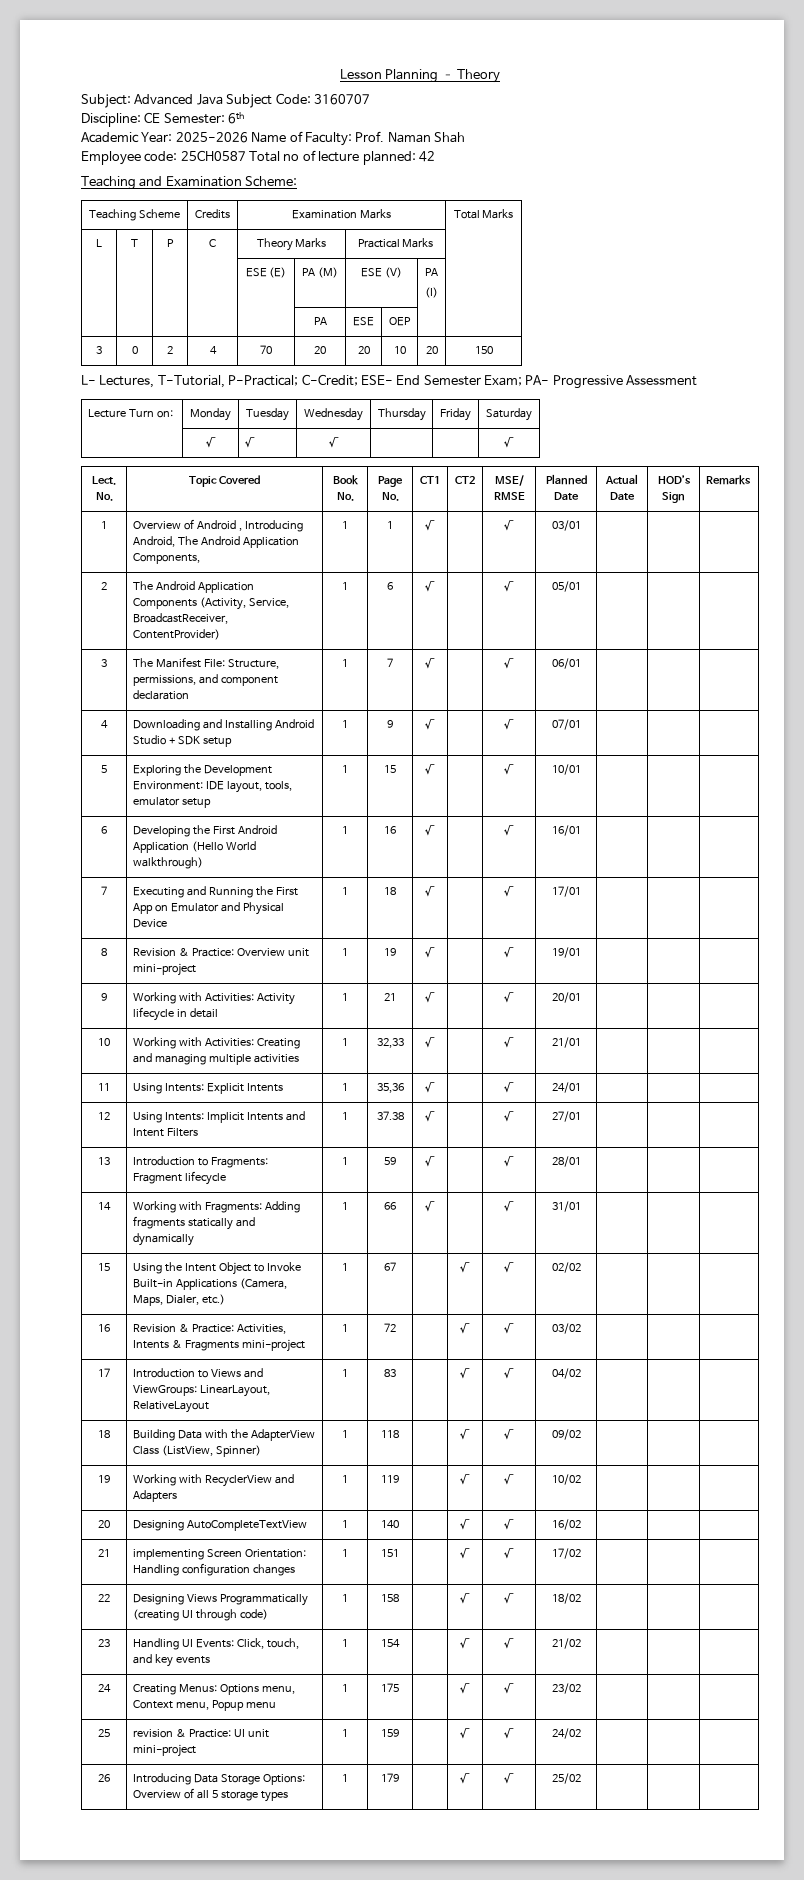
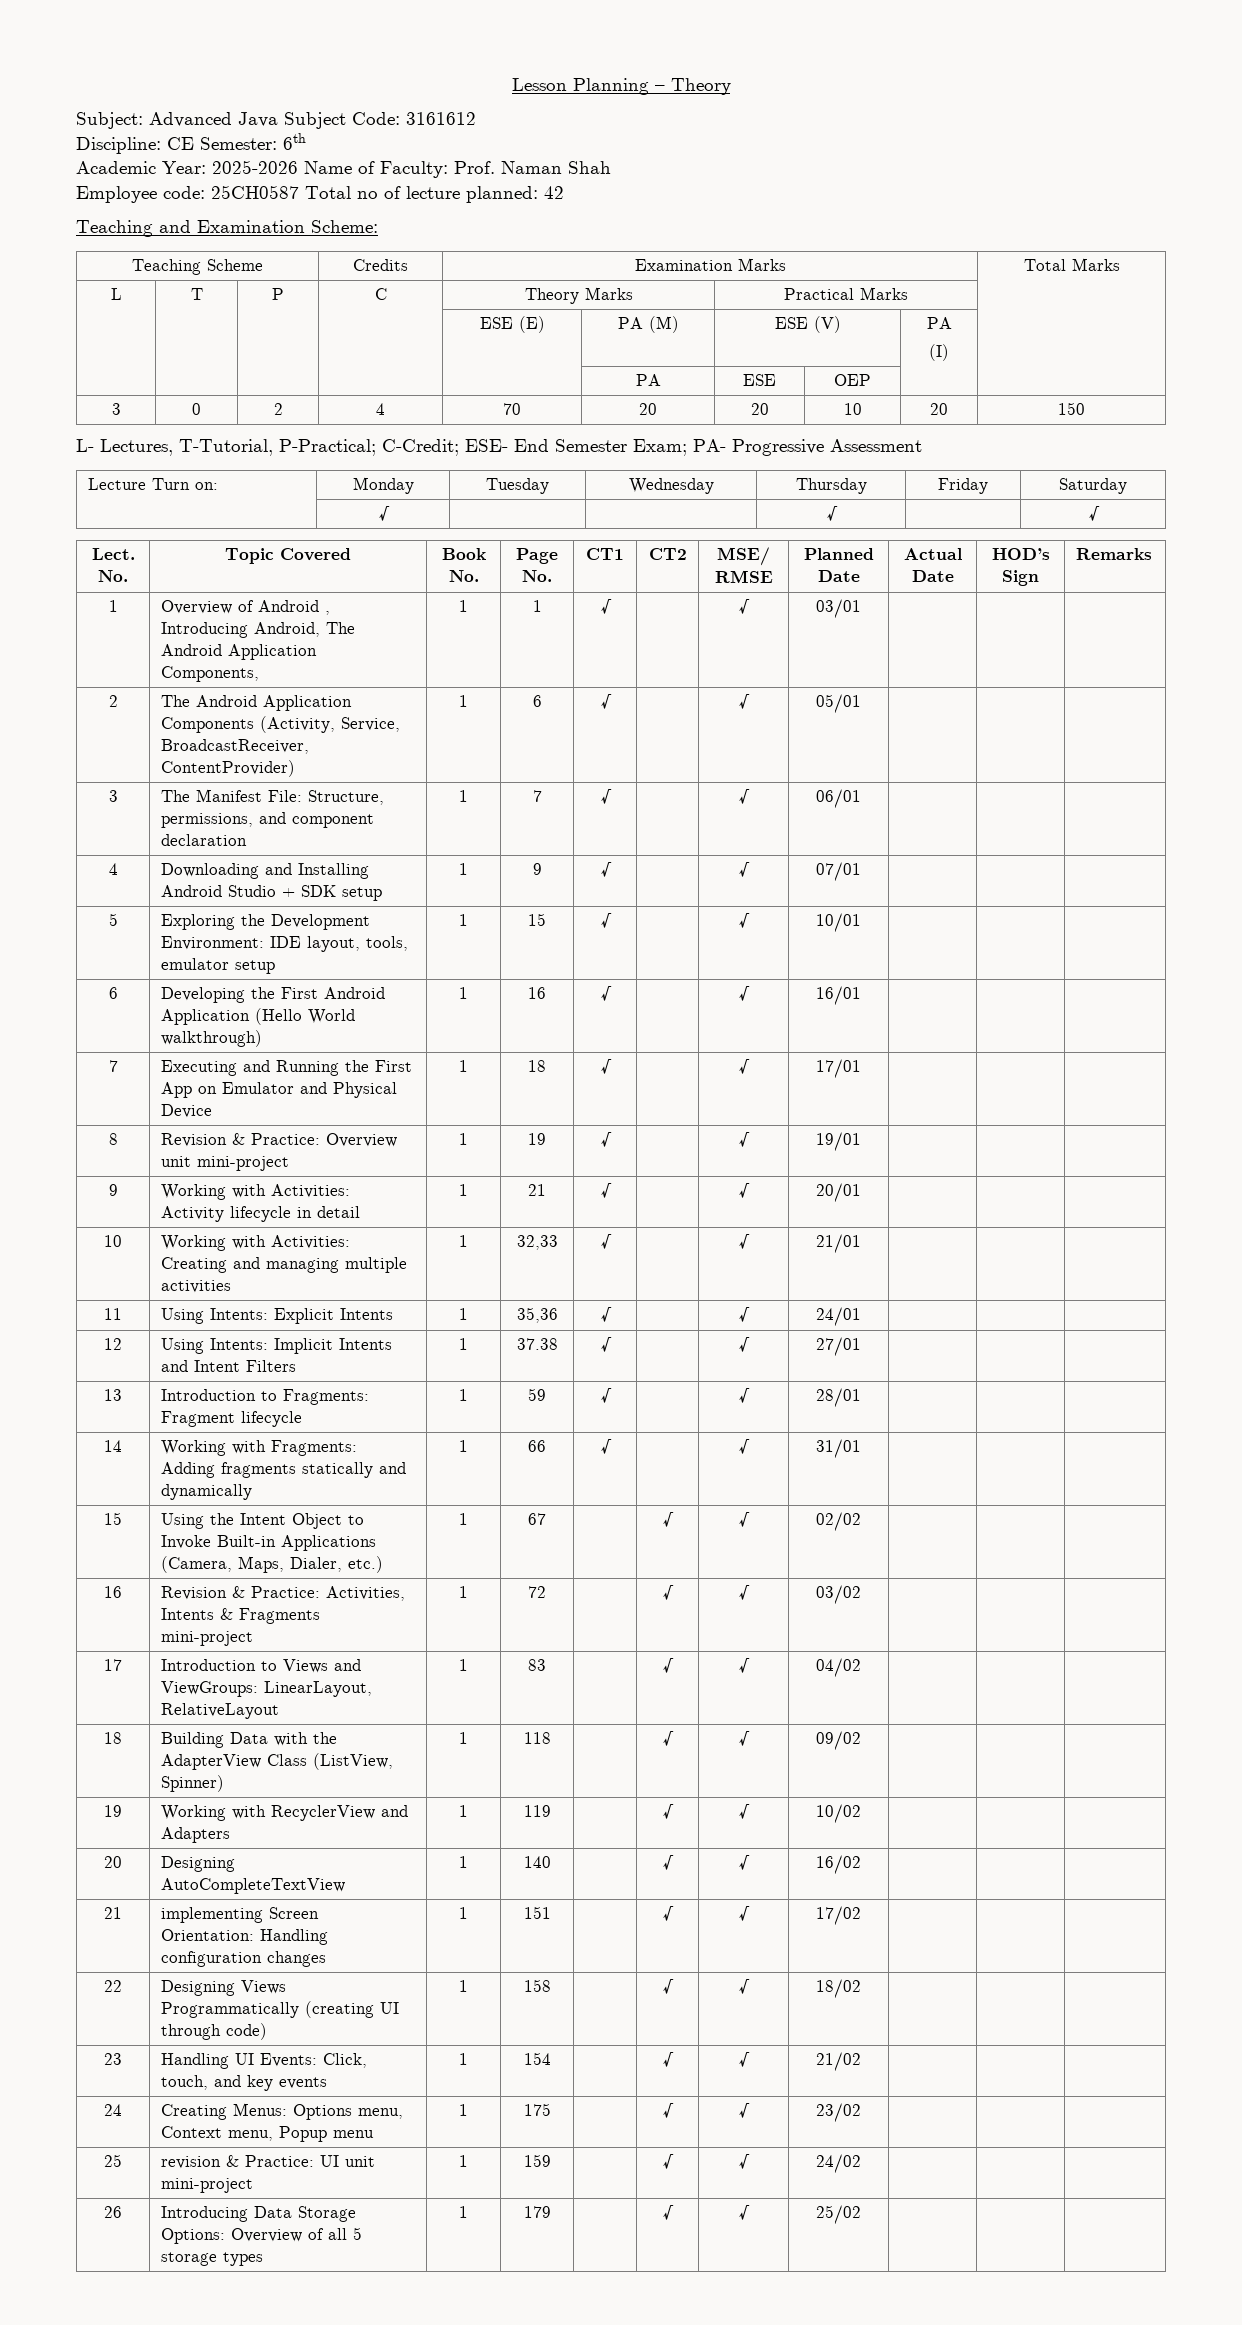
[313,94,370,105] 3160707 -> [406,112,476,125] 3161612
[244,437,255,448] [328,437,339,448] √ | √ | | | -> [826,506,838,521] | | √ | |

